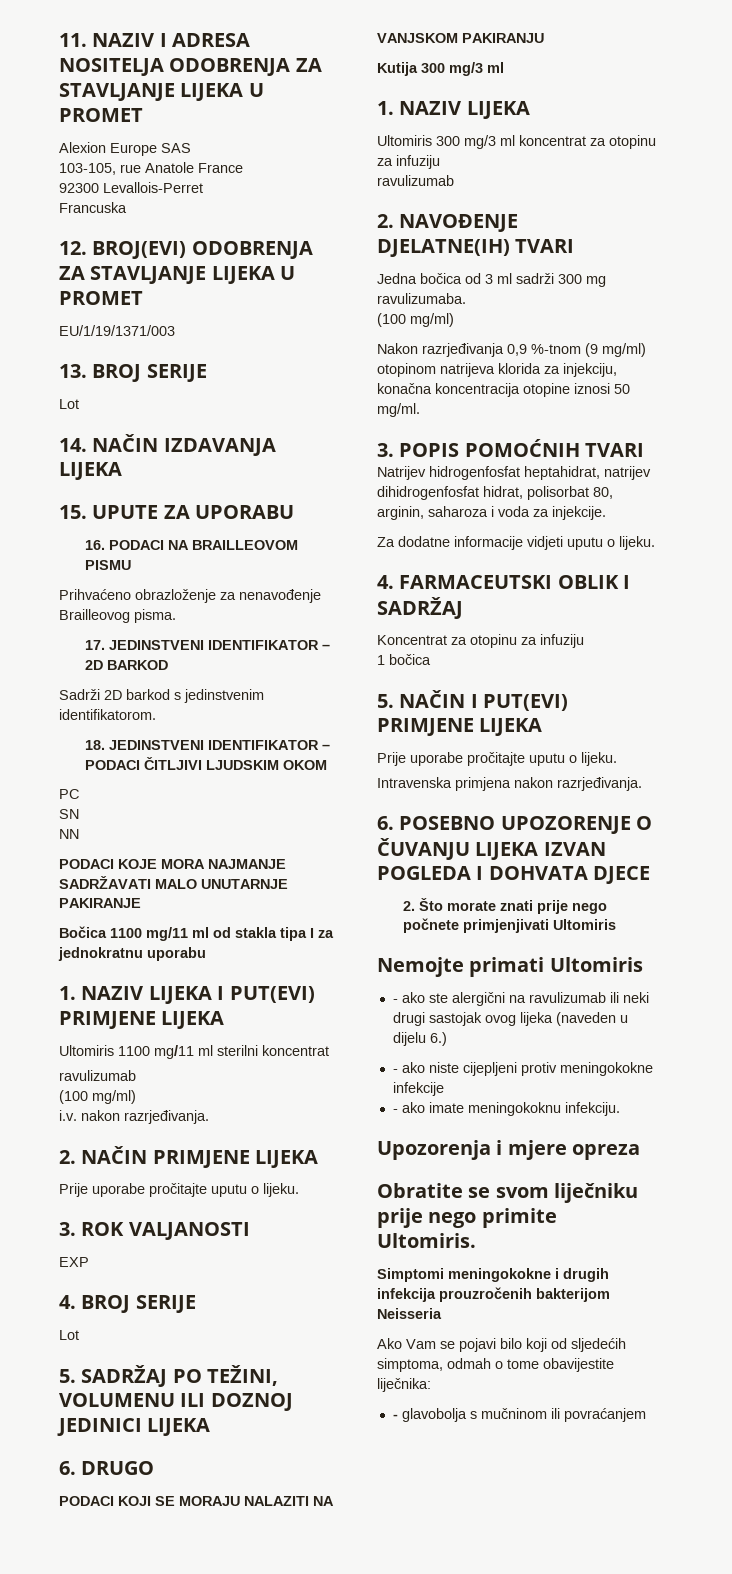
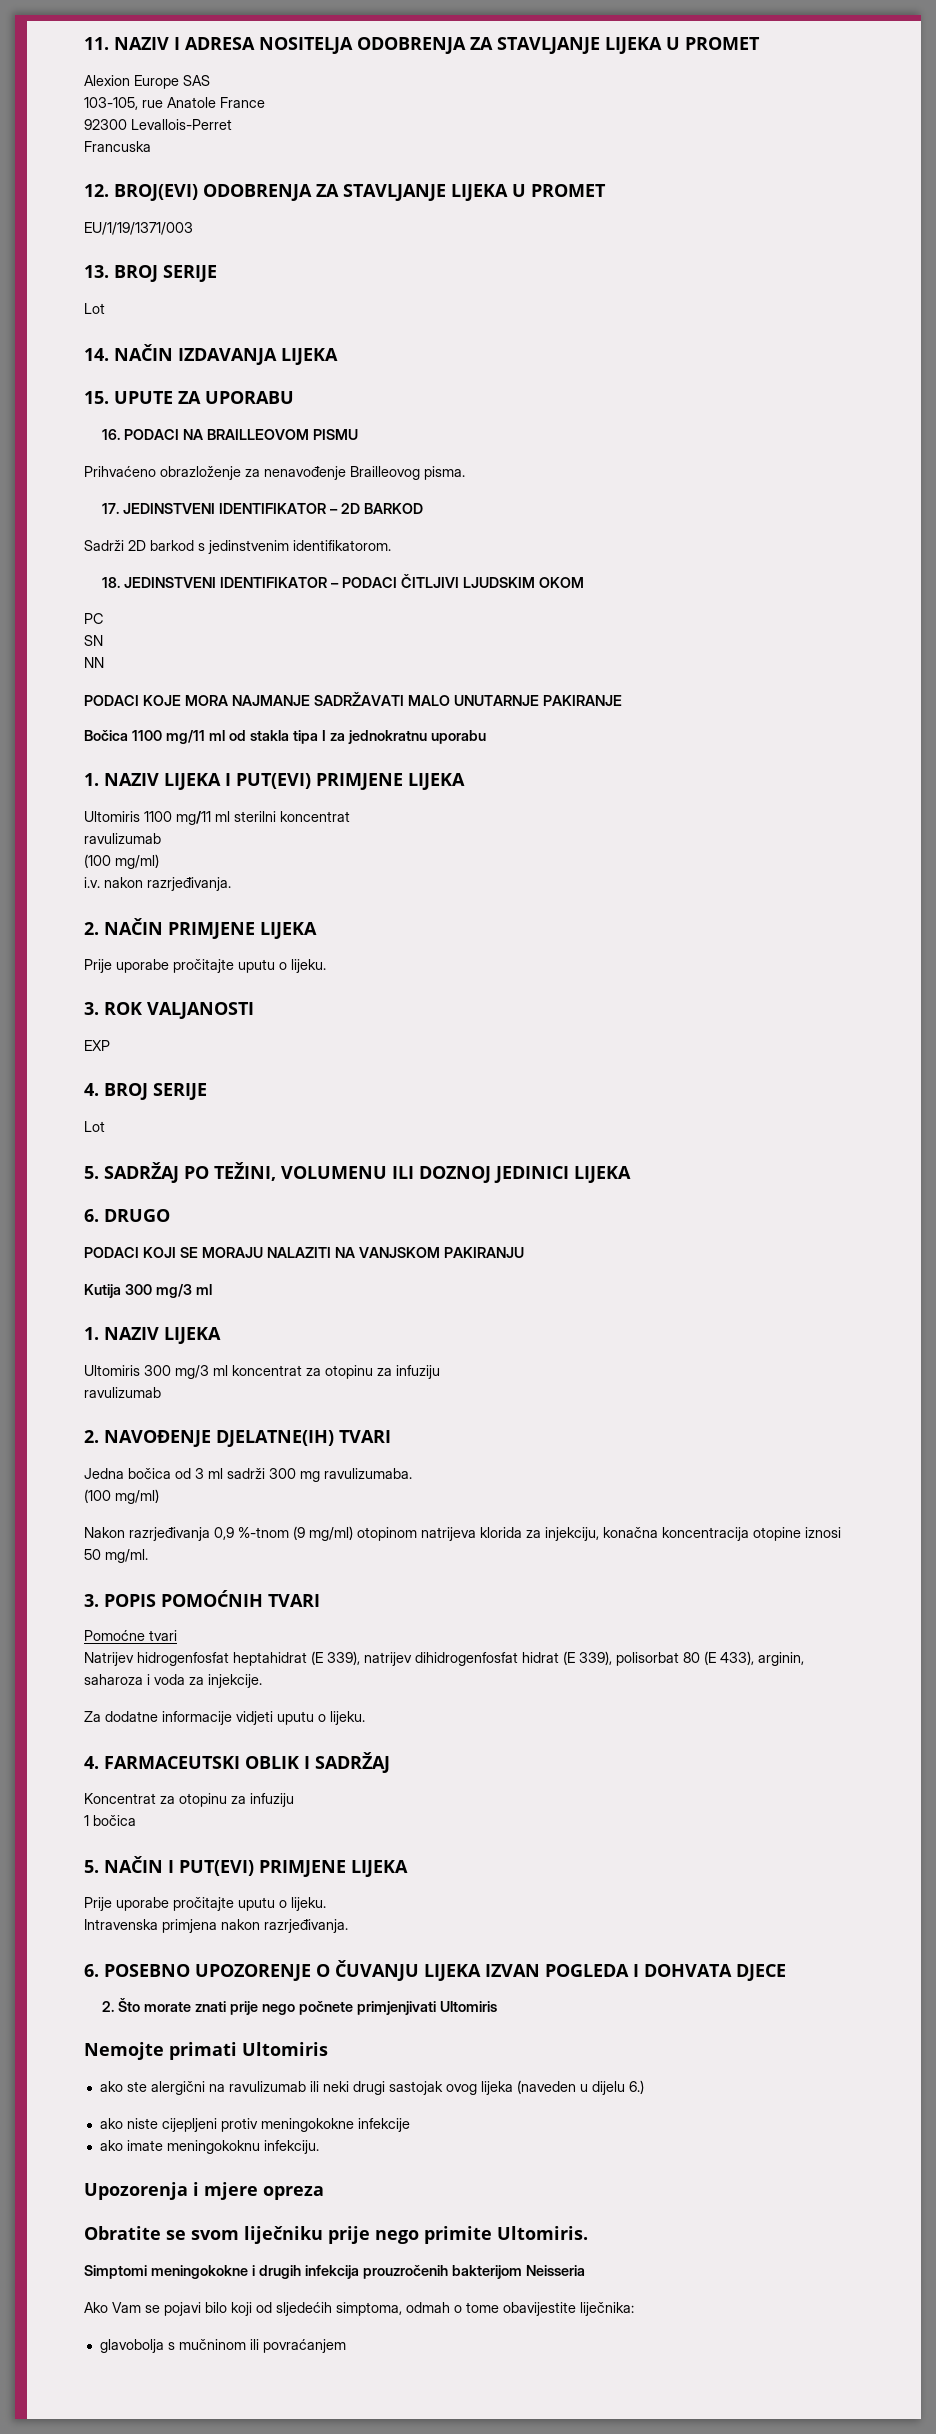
(645, 450) none -> [84,1630,177,1641] // Pomoćne tvari
[524,466,651,480] [377,486,613,500] heptahidrat, natrijev dihidrogenfosfat hidrat, polisorbat 80, -> [233,1651,754,1666] heptahidrat (E 339), natrijev dihidrogenfosfat hidrat (E 339), polisorbat 80 (E 433),
[392,999,398,1003] - -> (328, 2049) none
[392,1069,398,1073] - -> (644, 2087) none
[392,1109,398,1113] - -> (410, 2125) none
[392,1414,398,1419] - -> (634, 2309) none

